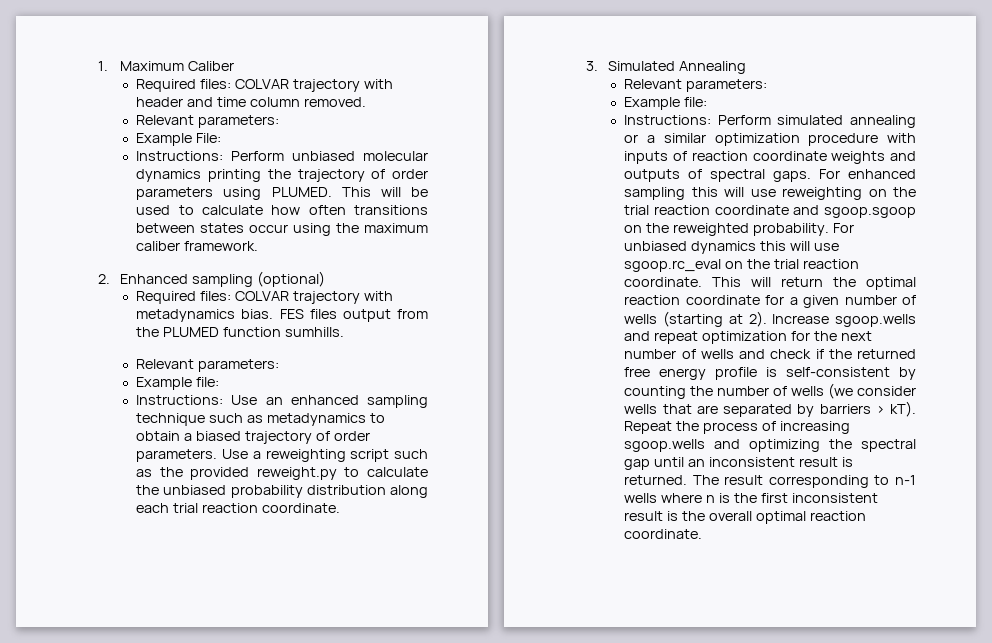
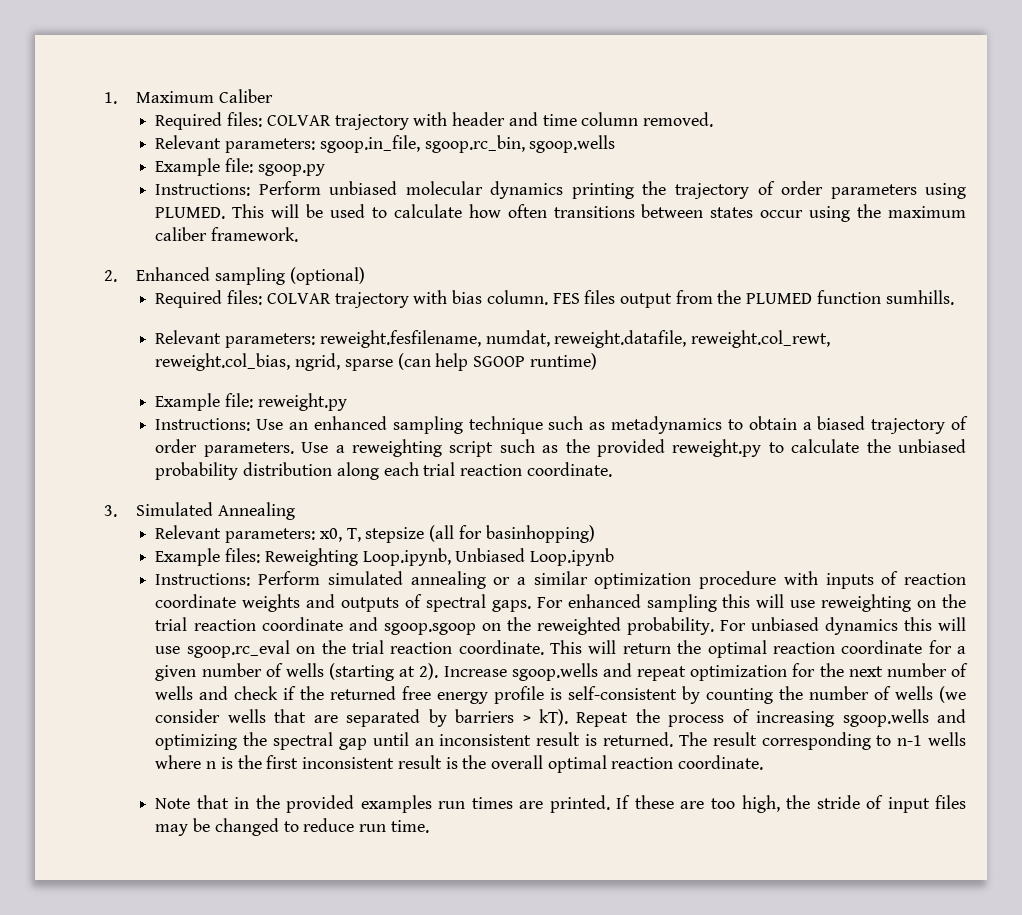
[136,133,222,146] // Example File: -> [319,135,616,153] [155,158,325,176] sgoop.in_file, sgoop.rc_bin, sgoop.wells // Example file: sgoop.py
[136,309,274,322] metadynamics bias. -> [452,290,548,305] bias column.
[136,377,220,390] // Example file: -> [319,330,831,348] [155,353,597,371] [155,393,347,411] reweight.fesfilename, numdat, reweight.datafile, reweight.col_rewt, reweight.col_bias, ngrid, sparse (can help SGOOP runtime) // Example file: reweight.py
[624,97,708,110] // Example file: -> [319,525,595,543] [155,548,615,566] x0, T, stepsize (all for basinhopping) // Example files: Reweighting Loop.ipynb, Unbiased Loop.ipynb
(703, 534) none -> [155,795,967,813] [155,818,429,836] // Note that in the provided examples run times are printed. If these are too high, the stride of input files may be changed to reduce run time.

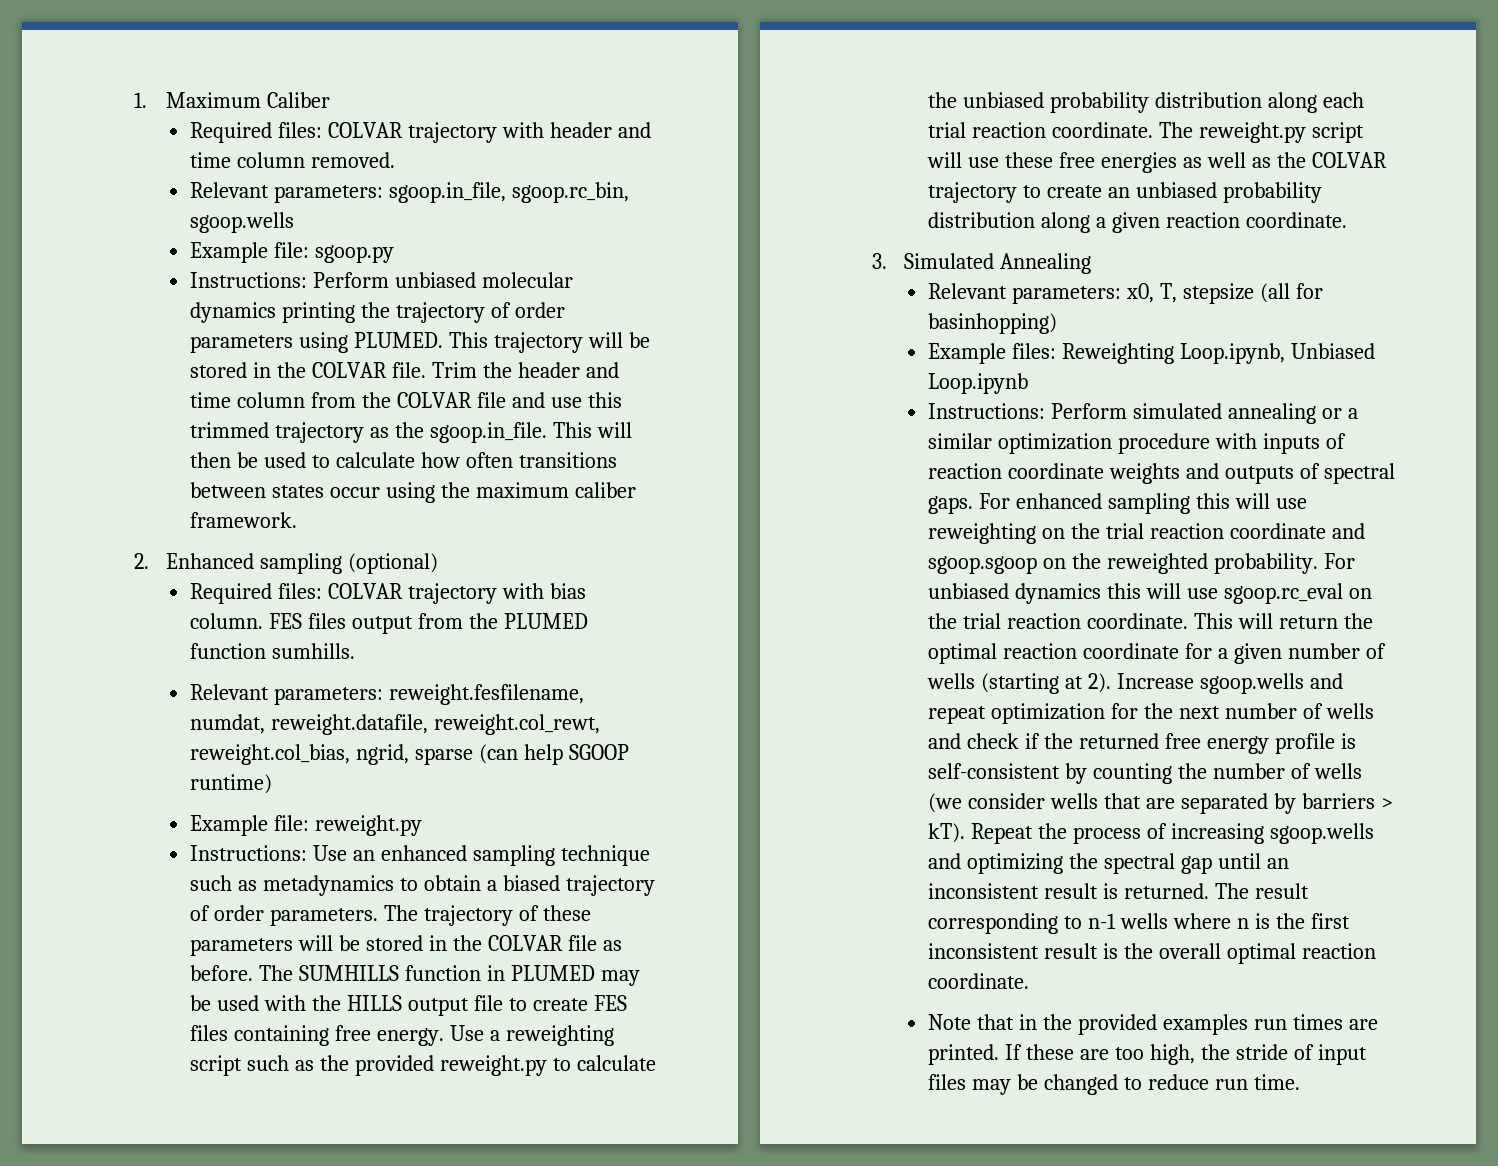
[271,204,324,218] will be -> [493,332,650,353] [190,362,619,378] [190,392,622,408] [190,422,632,443] [190,452,259,468] trajectory will be stored in the COLVAR file. Trim the header and time column from the COLVAR file and use this trimmed trajectory as the sgoop.in_file. This will then be
(294, 449) none -> [384,905,591,926] [190,935,622,956] [190,965,640,986] [190,995,627,1016] [190,1025,445,1046] The trajectory of these parameters will be stored in the COLVAR file as before. The SUMHILLS function in PLUMED may be used with the HILLS output file to create FES files containing free energy.
(612, 469) none -> [1159,122,1364,143] [927,152,1387,173] [928,182,1322,203] [928,212,1347,233] The reweight.py script will use these free energies as well as the COLVAR trajectory to create an unbiased probability distribution along a given reaction coordinate.

